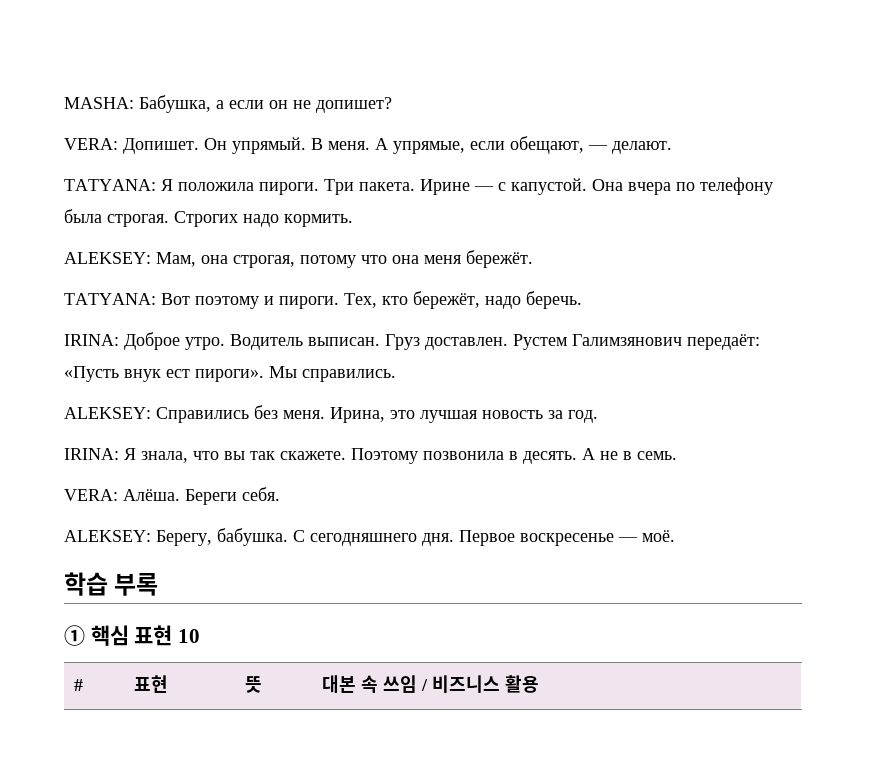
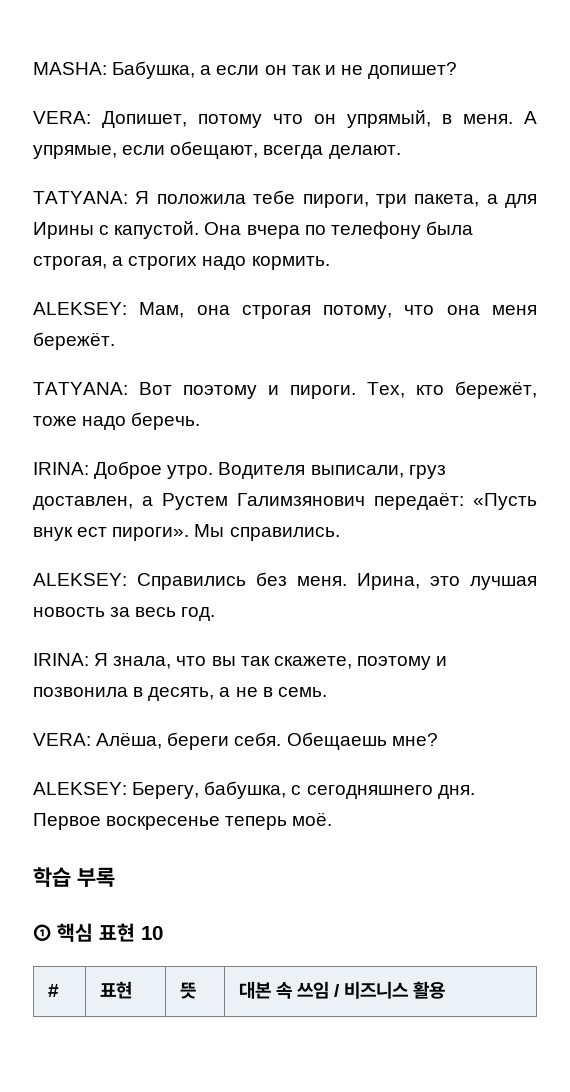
(288, 104) none -> [291,65,336,75] так и
[123,137,323,154] Допишет. Он упрямый. В -> [102,110,452,128] Допишет, потому что он упрямый, в
[588,145,608,150] — -> [263,145,324,159] всегда
[259,179,494,195] пироги. Три пакета. Ирине — -> [253,190,537,208] [33,222,94,239] тебе пироги, три пакета, а для Ирины
[107,211,238,227] строгая. Строгих -> [33,256,198,270] строгая, а строгих
[233,255,356,268] строгая, потому -> [241,305,393,319] строгая потому,
(480, 300) none -> [33,416,77,426] тоже
[230,334,508,350] Водитель выписан. Груз доставлен. -> [218,462,446,479] [33,496,153,510] Водителя выписали, груз доставлен, а
(563, 414) none -> [135,607,177,617] весь
[280,448,595,464] скажете. Поэтому позвонила в десять. А -> [273,656,448,670] [33,687,231,701] скажете, поэтому и позвонила в десять, а
[123,489,237,505] Алёша. Береги -> [96,732,230,750] Алёша, береги
(280, 494) none -> [286,732,438,750] Обещаешь мне?
[217,528,305,546] бабушка. С -> [204,781,302,799] бабушка, с
[618,537,638,542] — -> [225,816,288,830] теперь

